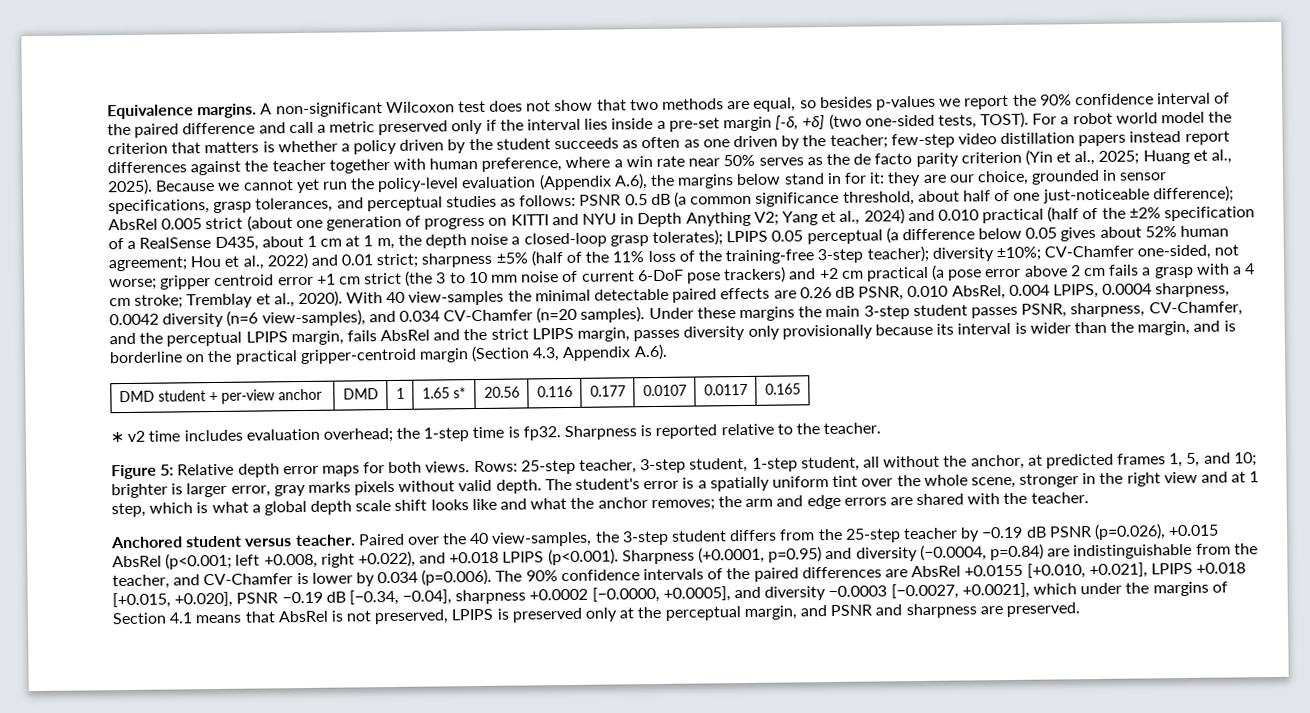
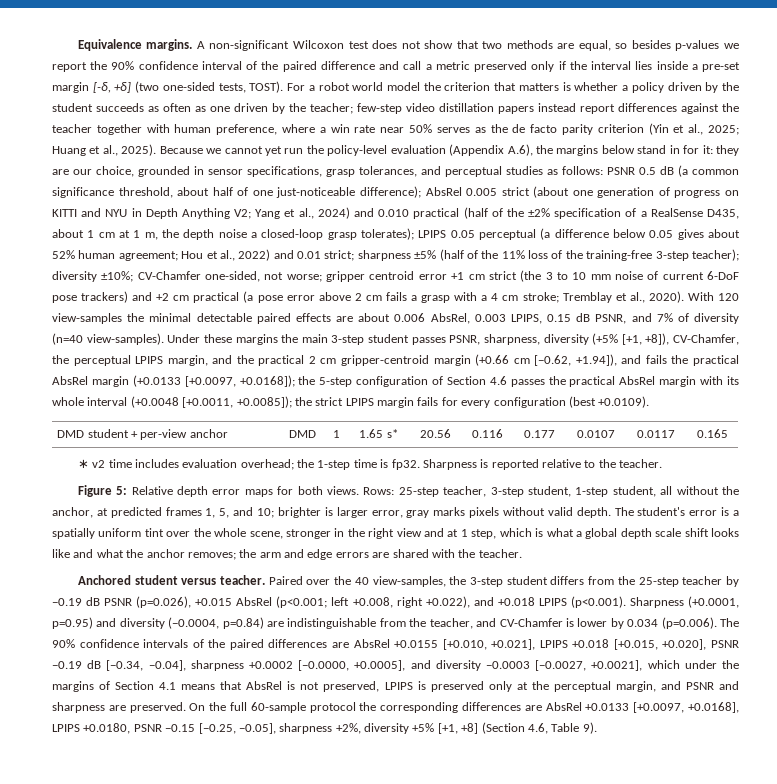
[386,291,406,304] 40 -> [718,293,740,301] 120
[799,282,1231,301] [109,306,646,328] 0.26 dB PSNR, 0.010 AbsRel, 0.004 LPIPS, 0.0004 sharpness, 0.0042 diversity (n=6 view-samples), and 0.034 CV-Chamfer (n=20 samples). -> [358,313,739,324] [52,333,164,345] about 0.006 AbsRel, 0.003 LPIPS, 0.15 dB PSNR, and 7% of diversity (n=40 view-samples).
[1148,301,1243,317] [109,320,1236,347] [109,343,668,365] CV-Chamfer, and the perceptual LPIPS margin, fails AbsRel and the strict LPIPS margin, passes diversity only provisionally because its interval is wider than the margin, and is borderline on the practical gripper-centroid margin (Section 4.3, Appendix A.6). -> [543,333,739,345] [52,354,739,366] [52,375,739,387] [52,396,650,408] diversity (+5% [+1, +8]), CV-Chamfer, the perceptual LPIPS margin, and the practical 2 cm gripper-centroid margin (+0.66 cm [−0.62, +1.94]), and fails the practical AbsRel margin (+0.0133 [+0.0097, +0.0168]); the 5-step configuration of Section 4.6 passes the practical AbsRel margin with its whole interval (+0.0048 [+0.0011, +0.0085]); the strict LPIPS margin fails for every configuration (best +0.0109).
(1080, 610) none -> [189,702,739,713] [52,722,597,734] On the full 60-sample protocol the corresponding differences are AbsRel +0.0133 [+0.0097, +0.0168], LPIPS +0.0180, PSNR −0.15 [−0.25, −0.05], sharpness +2%, diversity +5% [+1, +8] (Section 4.6, Table 9).

